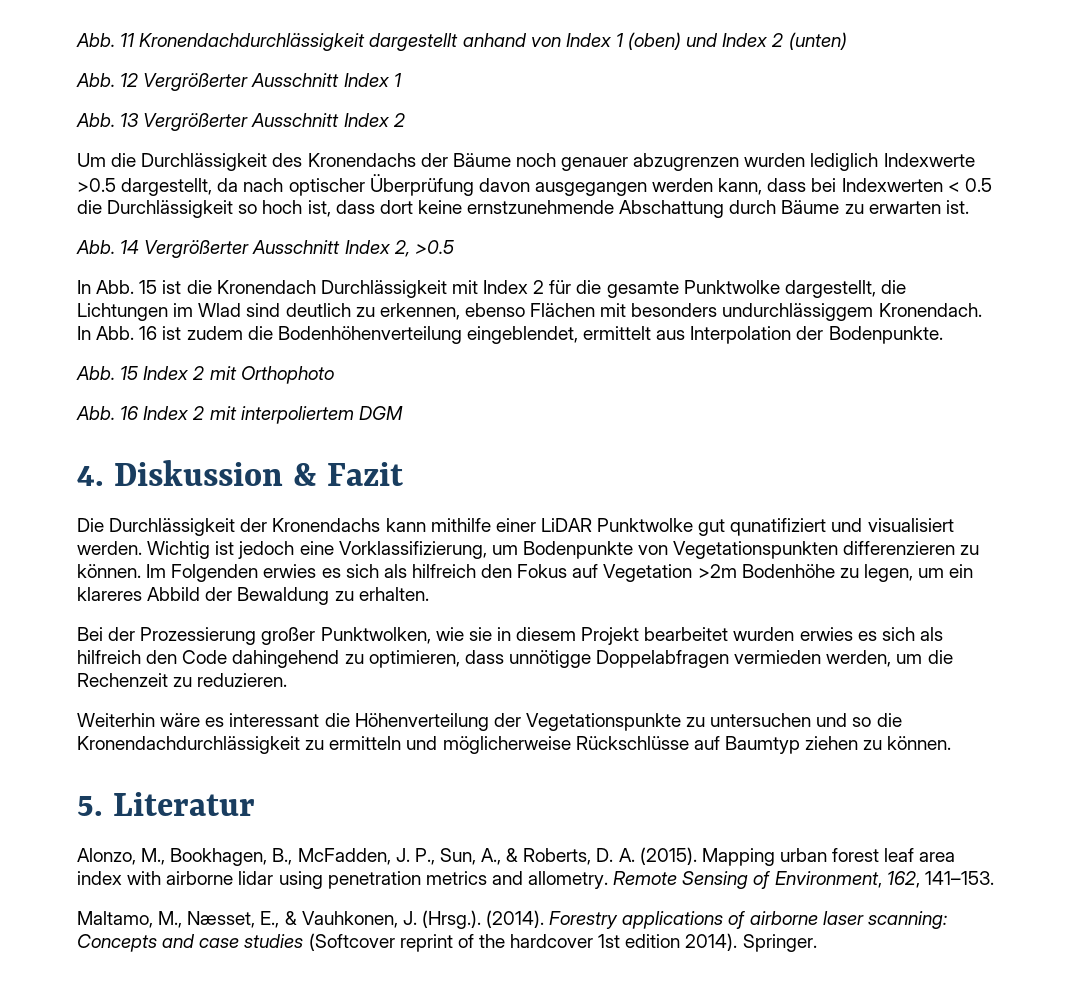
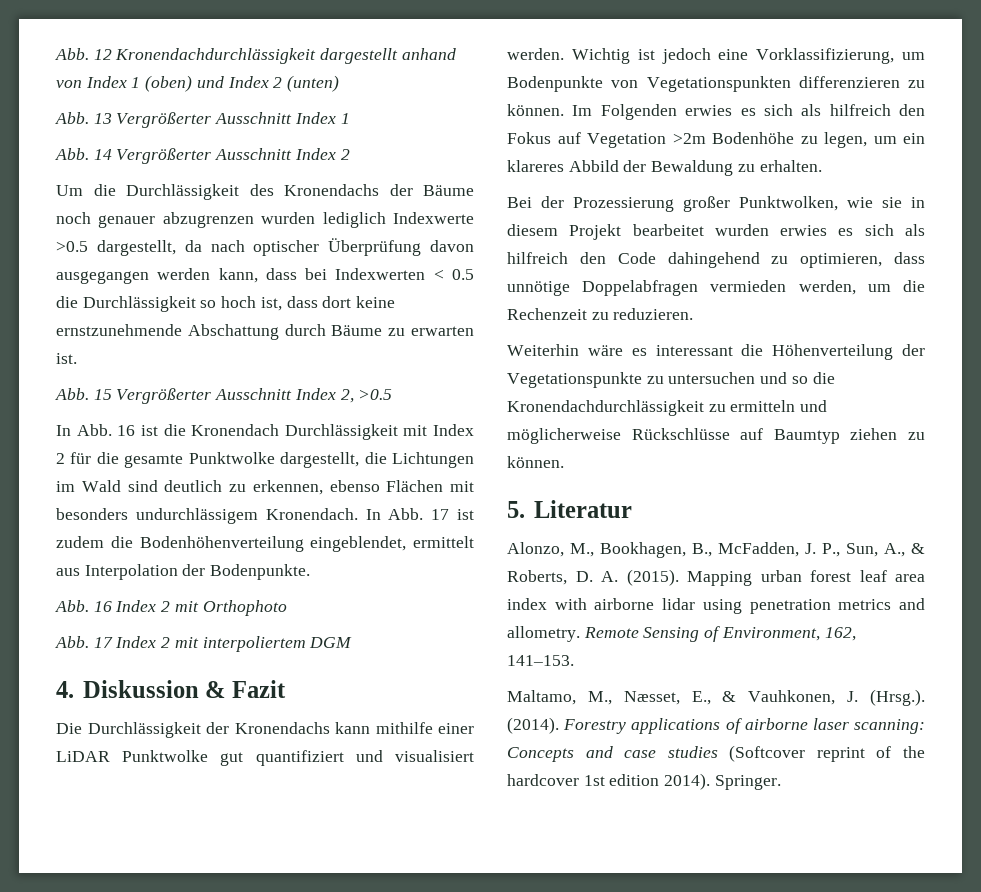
[76,33,135,47] Abb. 11 -> [55,48,112,60] Abb. 12
[120,73,139,87] 12 -> [93,113,112,124] 13
[120,113,140,127] 13 -> [93,149,112,160] 14
[120,240,140,254] 14 -> [93,389,112,400] 15
[139,280,158,294] 15 -> [117,425,136,436] 16
[198,303,242,317] Wlad -> [81,480,121,492] Wald
[722,303,874,321] undurchlässiggem -> [135,508,258,524] undurchlässigem
[139,326,158,340] 16 -> [431,509,450,520] 17
[120,366,139,380] 15 -> [93,601,112,612] 16
[120,406,140,420] 16 -> [93,637,113,648] 17
[730,518,827,536] qunatifiziert -> [255,750,344,766] quantifiziert
[508,650,591,668] unnötigge -> [507,281,570,296] unnötige

